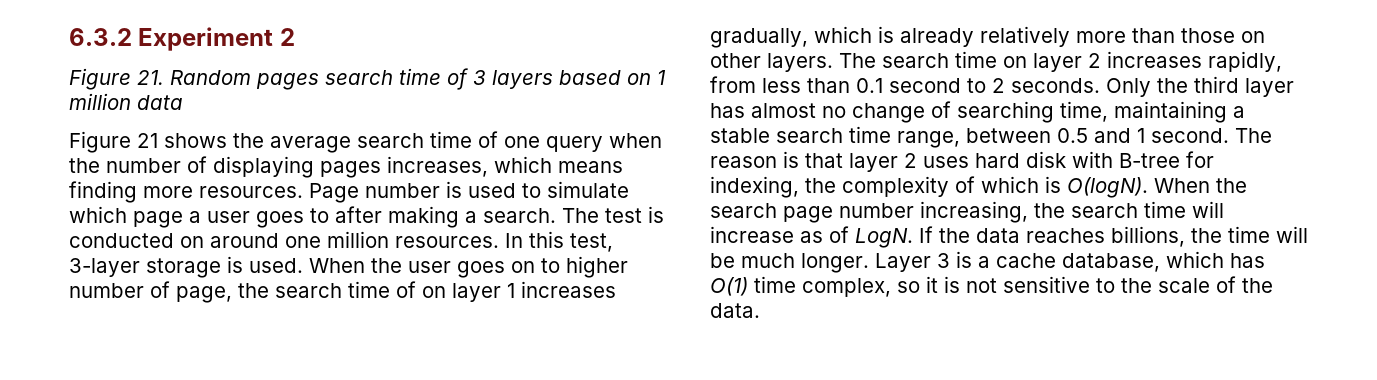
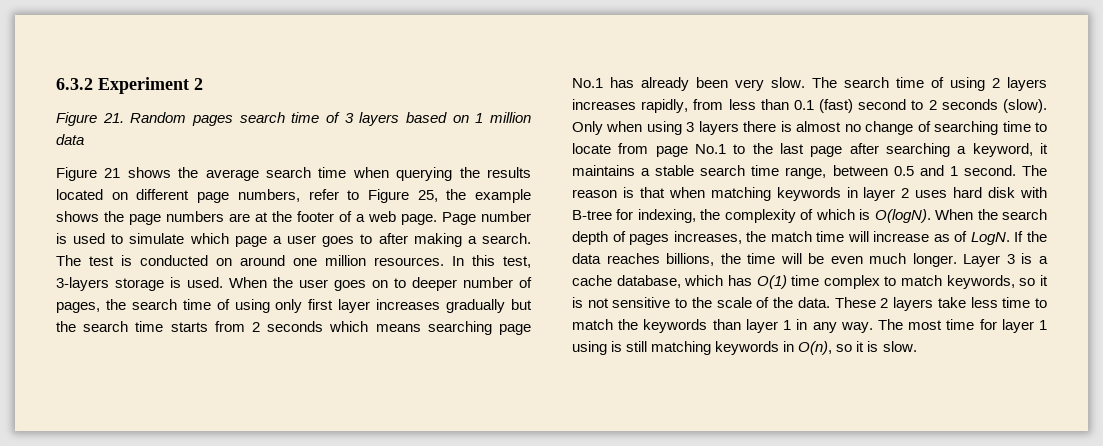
[478,131,662,152] [69,156,623,178] [69,181,303,203] of one query when the number of displaying pages increases, which means finding more resources. -> [352,167,531,181] [56,189,531,203] [56,211,437,225] when querying the results located on different page numbers, refer to Figure 25, the example shows the page numbers are at the footer of a web page.
[69,258,140,277] 3-layer -> [56,277,109,291] 3-layers
[566,256,628,278] [69,281,232,303] higher number of page, -> [412,277,532,291] [56,302,100,313] deeper number of pages,
[422,281,616,302] [710,26,1265,48] [710,51,1101,72] on layer 1 increases gradually, which is already relatively more than those on other layers. The search time on layer 2 -> [234,299,533,313] [56,321,531,335] [572,77,1047,91] using only first layer increases gradually but the search time starts from 2 seconds which means searching page No.1 has already been very slow. The search time of using 2 layers
(883, 85) none -> [819,99,854,113] (fast)
[1011,76,1294,97] [710,103,745,118] seconds. Only the third layer has -> [941,99,1047,113] [572,121,792,135] seconds (slow). Only when using 3 layers there is
[1060,101,1227,123] time, maintaining -> [1002,121,1047,132] [572,143,1048,157] [572,165,635,176] time to locate from page No.1 to the last page after searching a keyword, it maintains
(843, 160) none -> [668,187,858,201] when matching keywords in
[783,201,1138,223] page number increasing, the search -> [572,231,812,245] depth of pages increases, the match
(735, 260) none -> [830,256,863,264] even
[802,278,891,297] complex, -> [823,275,1015,289] complex to match keywords,
(760, 310) none -> [834,297,1048,311] [572,319,1047,333] [572,341,917,355] These 2 layers take less time to match the keywords than layer 1 in any way. The most time for layer 1 using is still matching keywords in O(n), so it is slow.

